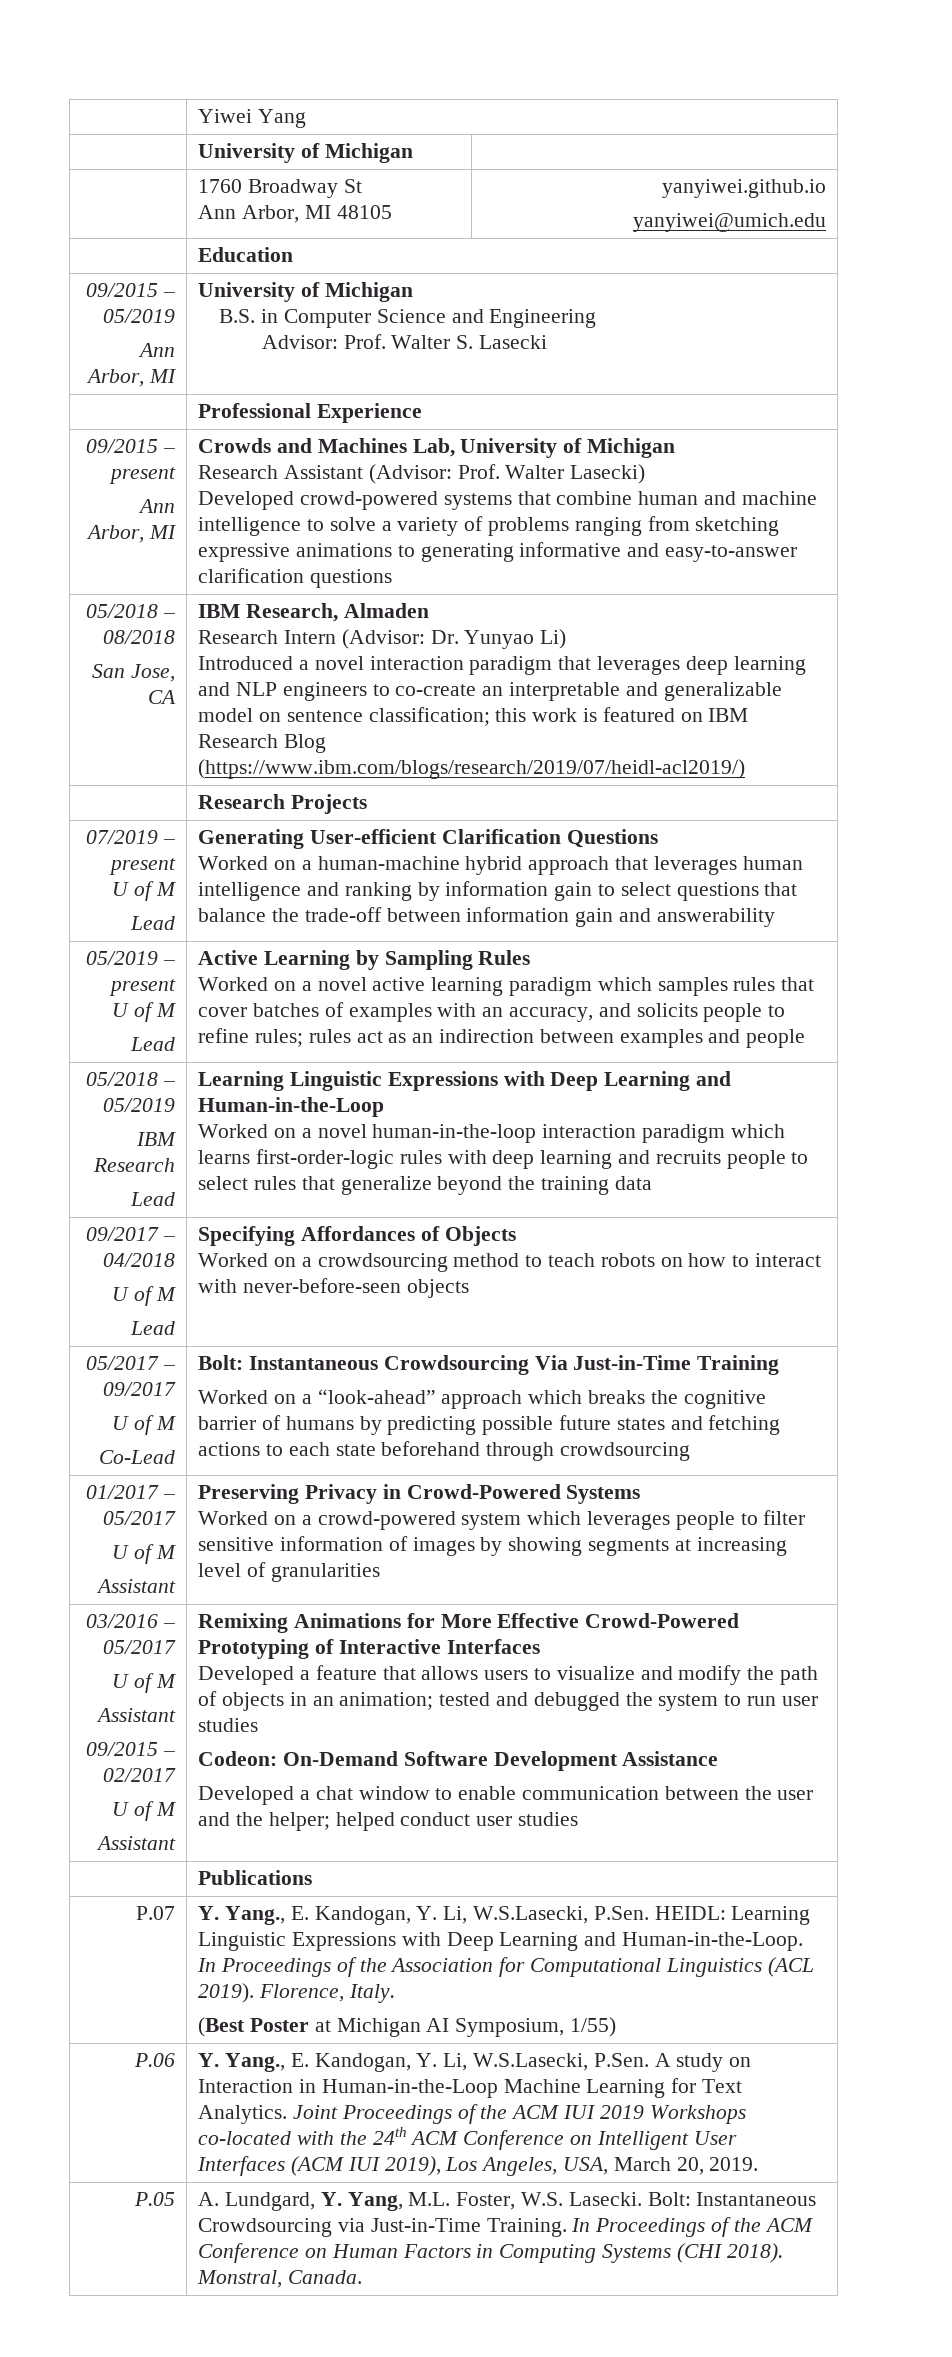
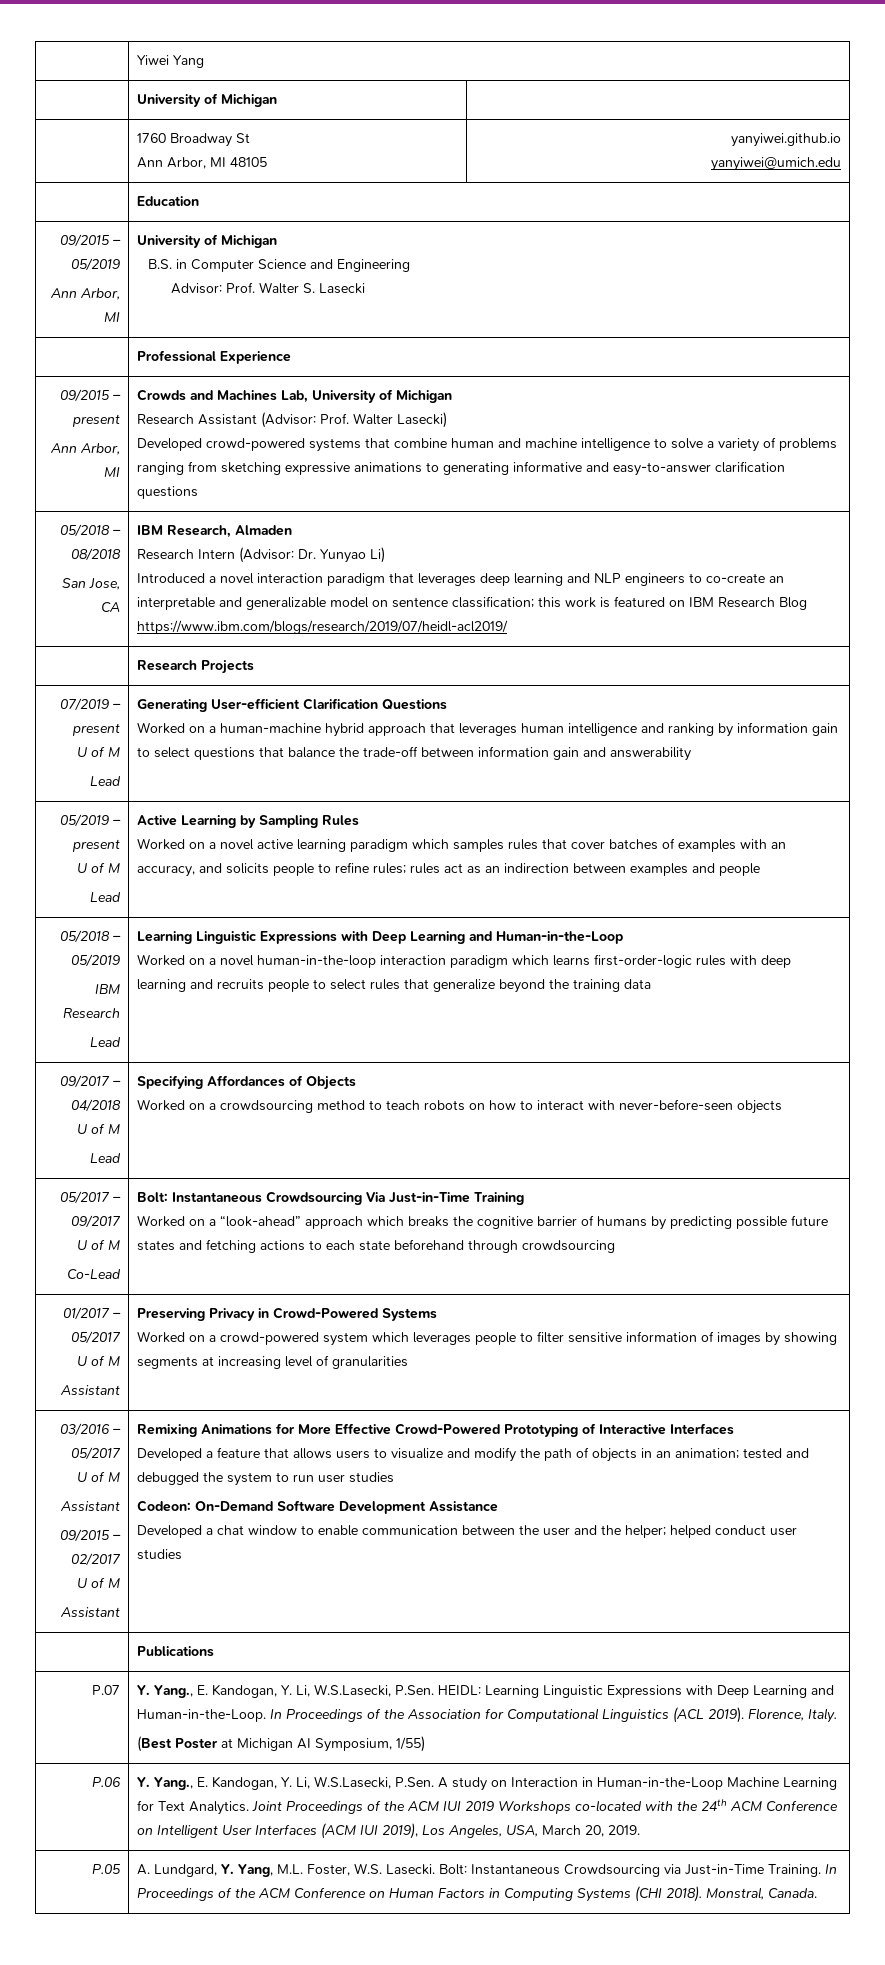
[198,759,746,779] (https://www.ibm.com/blogs/research/2019/07/heidl-acl2019/) -> [137,620,509,634] https://www.ibm.com/blogs/research/2019/07/heidl-acl2019/

